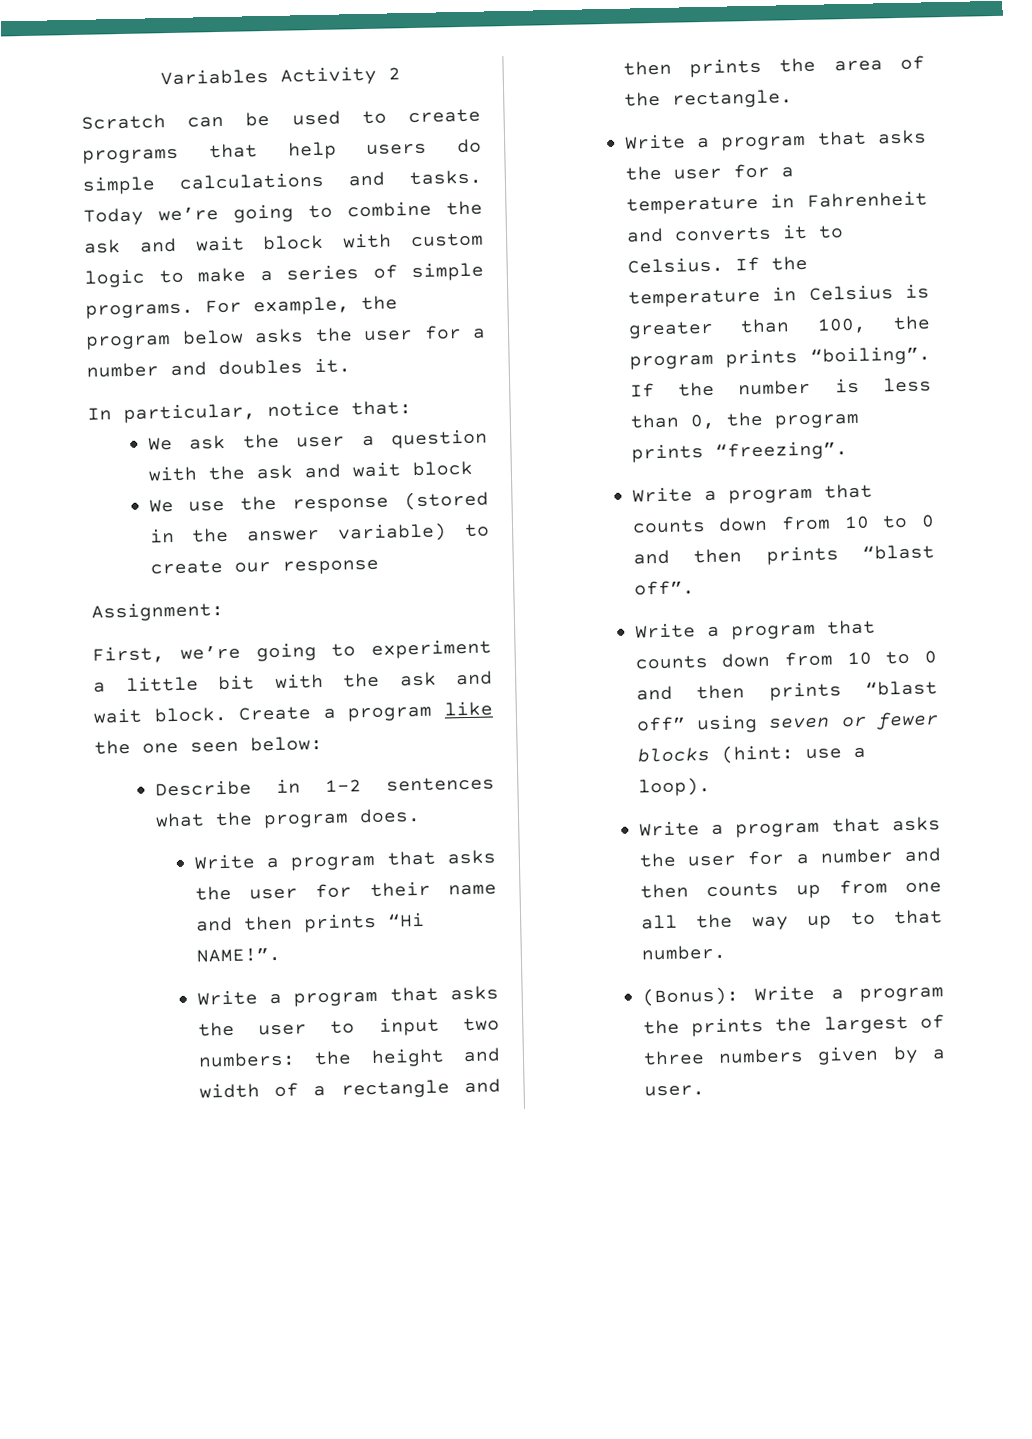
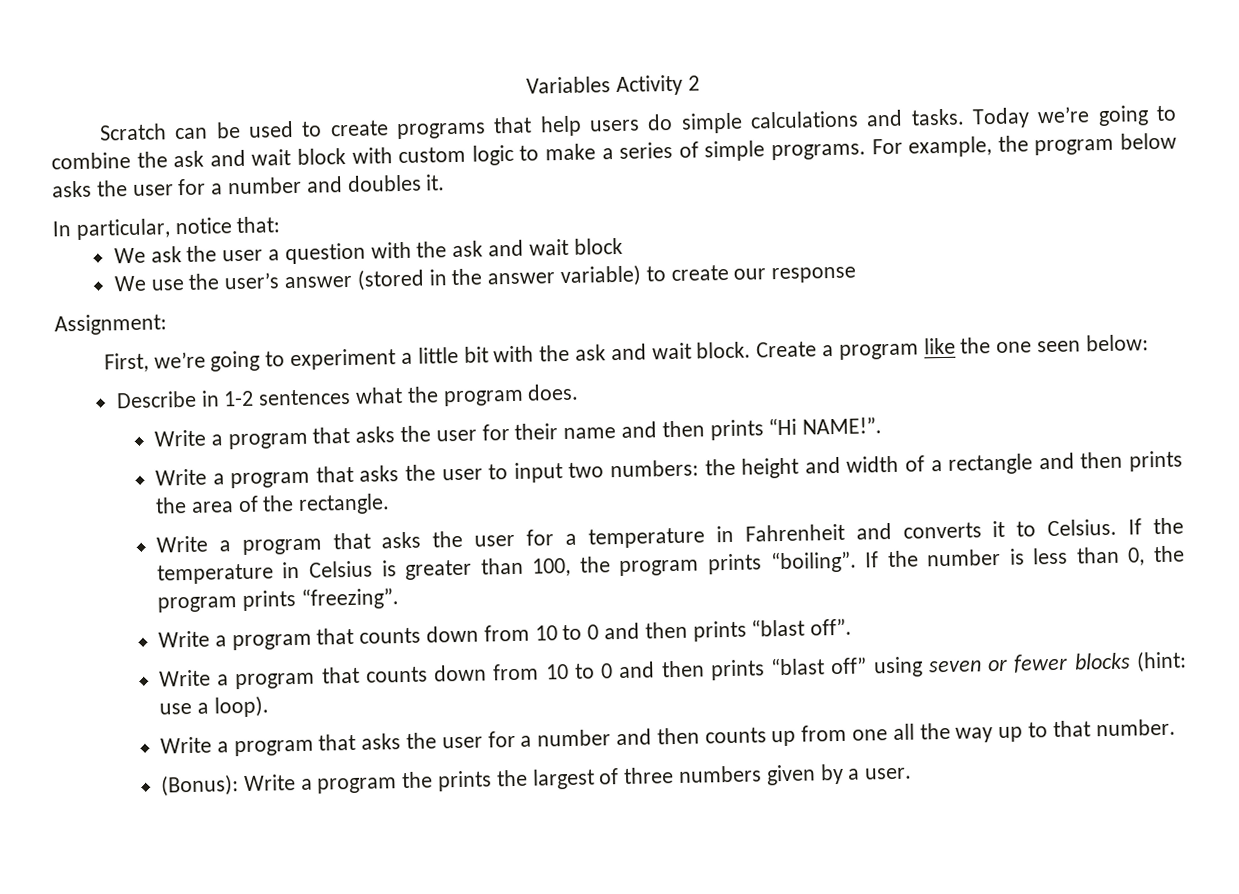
[292,497,390,513] response -> [224,272,352,290] user’s answer

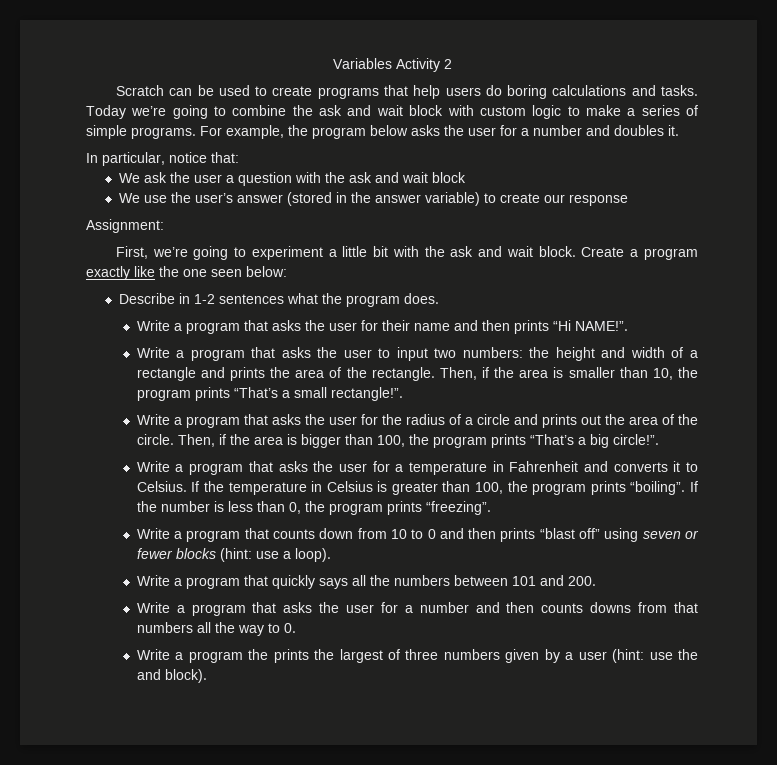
[680,112,743,134] simple -> [507,85,548,99] boring
(919, 351) none -> [86,266,130,280] exactly
[1080,451,1124,469] then -> (225, 372) none
(391, 504) none -> [439,367,698,380] [136,387,403,401] [136,414,699,428] [136,434,659,448] Then, if the area is smaller than 10, the program prints “That’s a small rectangle!”. // Write a program that asks the user for the radius of a circle and prints out the area of the circle. Then, if the area is bigger than 100, the program prints “That’s a big circle!”.
[157,618,853,651] // Write a program that counts down from 10 to 0 and then prints “blast off”. -> (491, 508) none
(269, 706) none -> [136,575,596,589] // Write a program that quickly says all the numbers between 101 and 200.
[771,718,1176,747] [159,774,239,797] up from one all the way up to that number. // (Bonus): -> [590,602,698,613] [136,622,296,636] downs from that numbers all the way to 0. //
[864,767,913,780] user. -> [578,649,698,663] [136,669,207,683] user (hint: use the and block).

